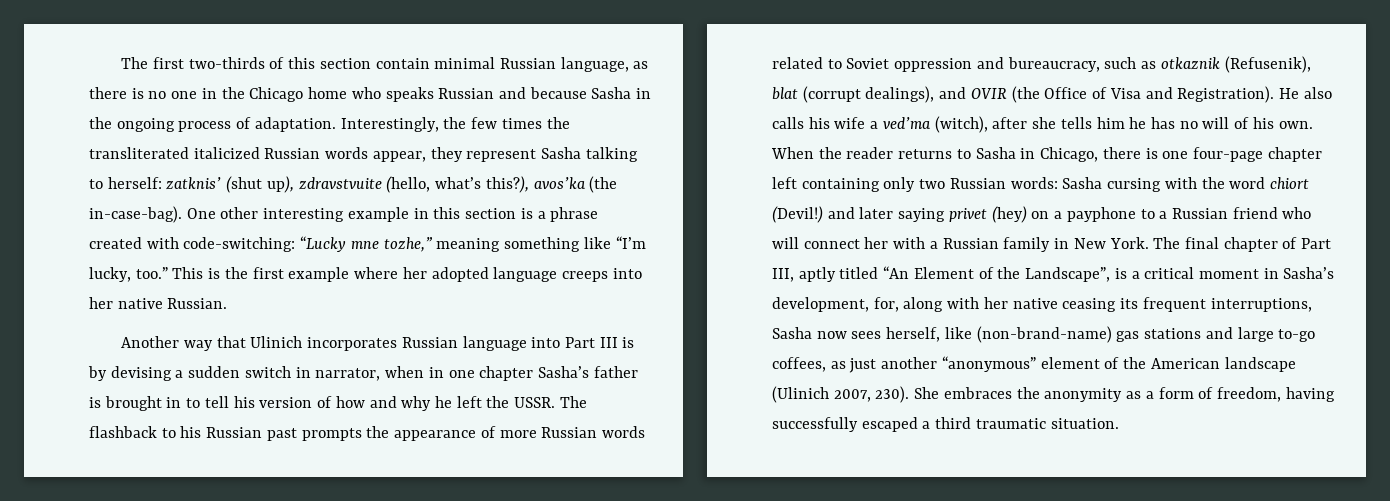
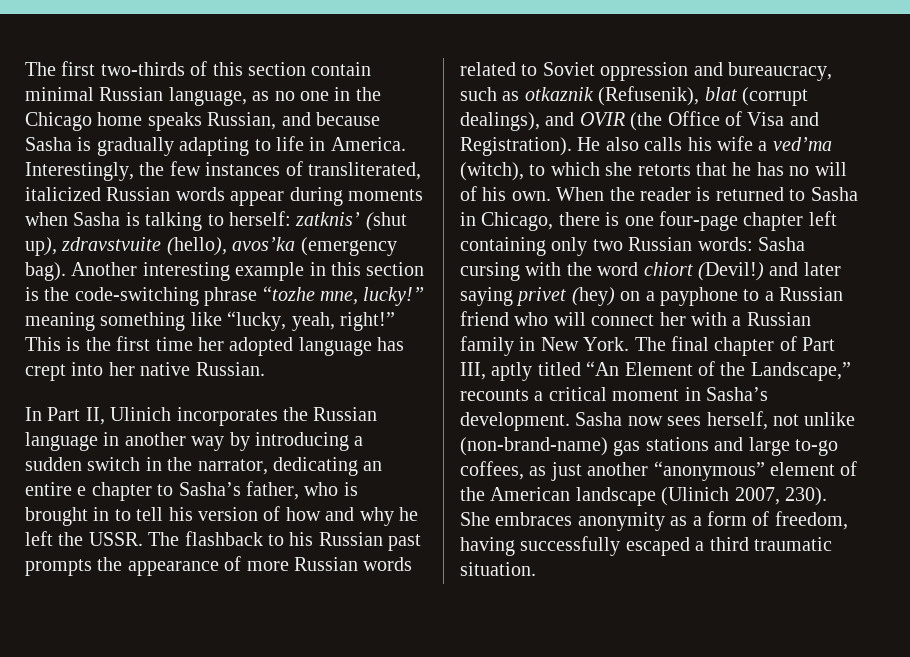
[89,87,144,99] there is -> (270, 96) none
[351,87,652,102] [89,117,570,132] [89,147,582,162] who speaks Russian and because Sasha in the ongoing process of adaptation. Interestingly, the few times the transliterated italicized Russian words appear, they represent Sasha -> [147,112,380,131] [25,136,406,156] [25,161,421,181] [25,187,423,206] [25,212,140,226] speaks Russian, and because Sasha is gradually adapting to life in America. Interestingly, the few instances of transliterated, italicized Russian words appear during moments when Sasha is
[386,176,618,193] [89,206,259,223] (hello, what’s this?), avos’ka (the in-case-bag). One other -> [166,237,397,256] [25,262,138,281] (hello), avos’ka (emergency bag). Another
[537,207,599,222] [89,236,646,252] [89,267,168,282] a phrase created with code-switching: “Lucky mne tozhe,” meaning something like “I’m lucky, too.” -> [44,286,425,306] [25,311,395,331] the code-switching phrase “tozhe mne, lucky!” meaning something like “lucky, yeah, right!”
[288,267,399,282] example where -> [155,337,193,351] time
[561,271,608,282] creeps -> [377,337,405,351] [25,364,66,381] has crept
[121,336,246,351] Another way that -> [25,407,105,425] In Part II,
(398, 344) none -> [283,407,308,421] the
[531,337,635,348] [88,366,638,381] into Part III is by devising a sudden switch in narrator, when in one chapter Sasha’s father -> [103,432,364,451] [25,457,383,476] [25,481,339,501] in another way by introducing a sudden switch in the narrator, dedicating an entire e chapter to Sasha’s father, who
[992,117,1125,129] after she tells him -> [529,162,727,176] to which she retorts that
[898,149,953,159] returns -> [696,187,784,201] is returned
[1025,267,1127,282] Landscape”, is -> [750,362,851,381] [460,389,529,401] Landscape,” recounts
[772,297,1312,312] development, for, along with her native ceasing its frequent interruptions, -> [460,412,570,431] development.
[944,327,972,339] like -> [773,412,856,426] not unlike
[1016,387,1040,399] the -> (573, 519) none

